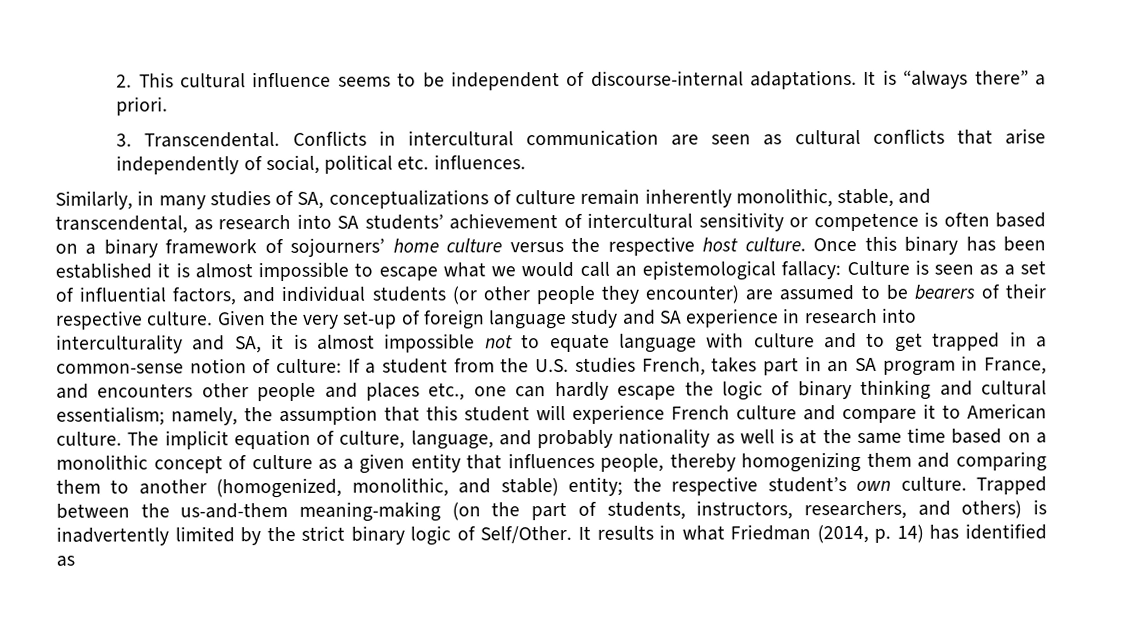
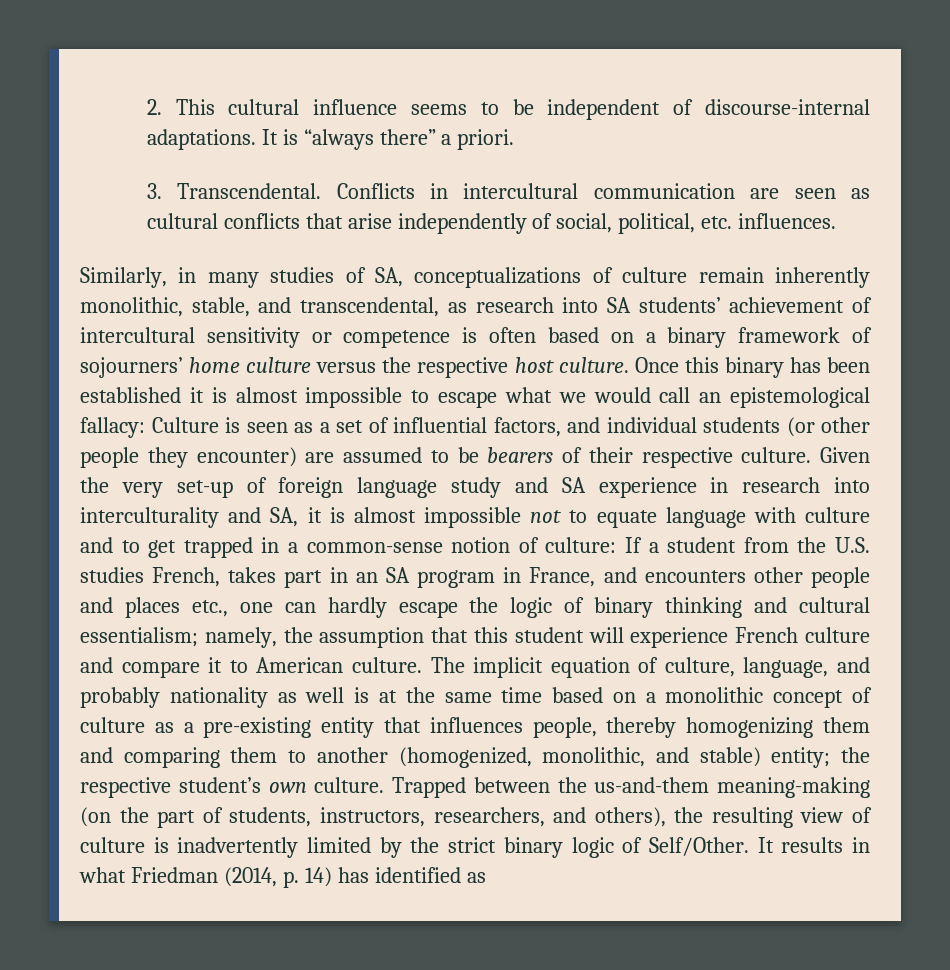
[324,154,394,174] political -> [618,213,696,234] political,
[359,453,406,474] given -> [203,717,312,738] pre-existing
[961,500,1023,519] others) -> [594,807,873,828] [80,837,145,853] others), the resulting view of culture

